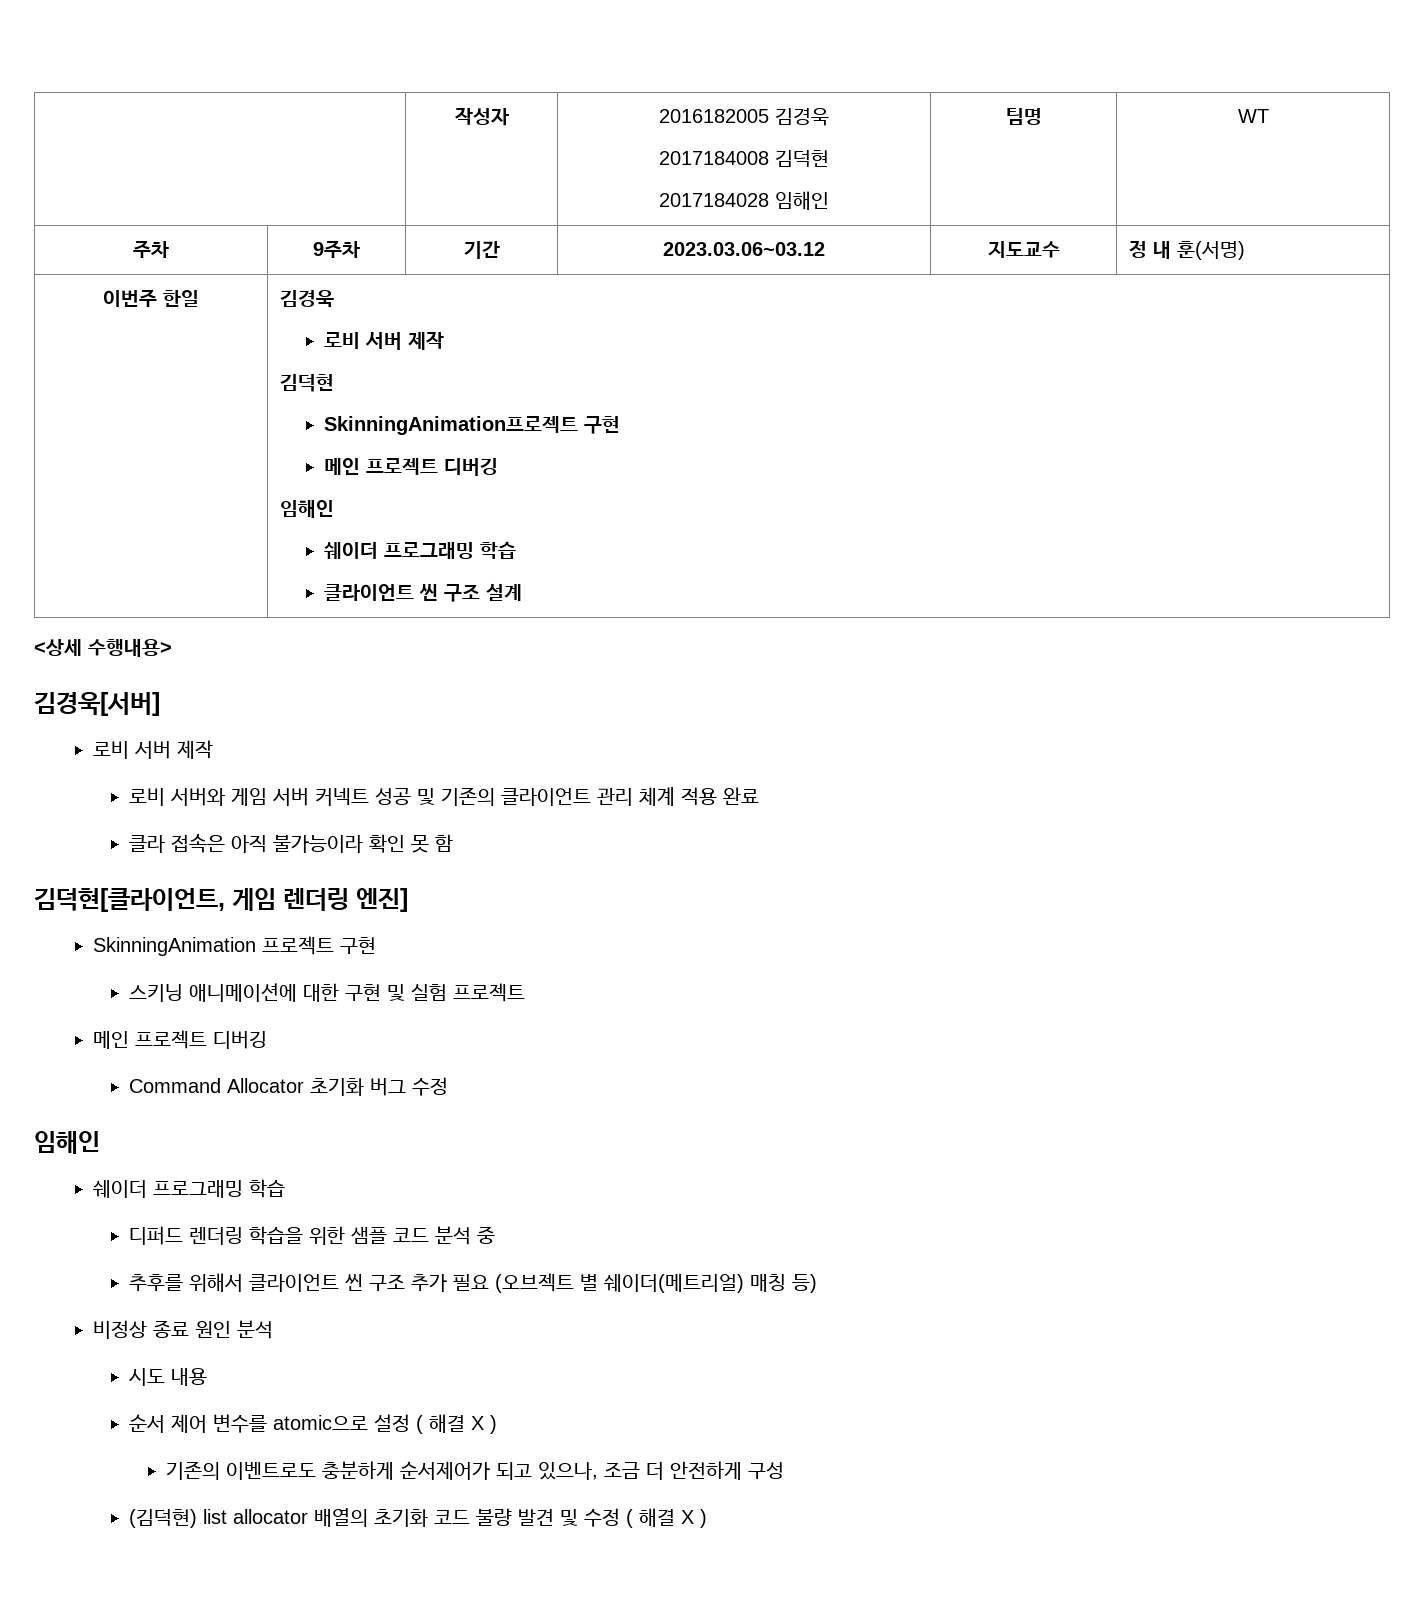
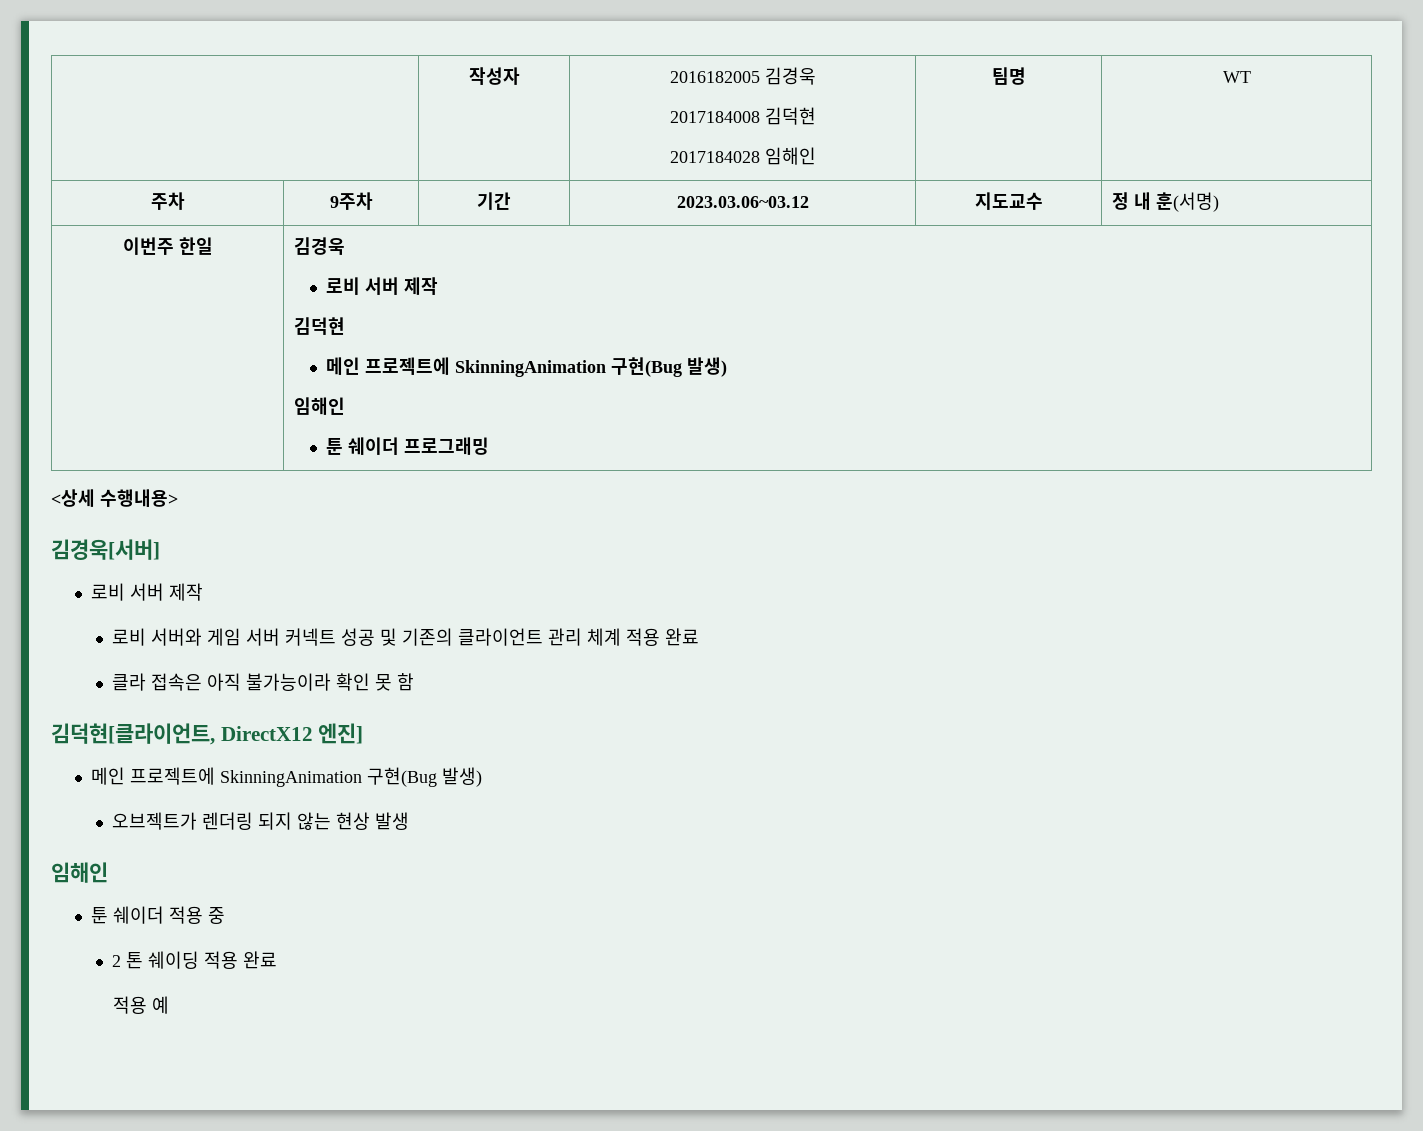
[323,416,620,435] [323,458,498,476] [279,500,334,518] [323,541,516,559] [323,583,522,602] // SkinningAnimation프로젝트 구현 // 메인 프로젝트 디버깅 // 임해인 // 쉐이더 프로그래밍 학습 // 클라이언트 씬 구조 설계 -> [326,357,728,377] [294,397,346,415] [326,437,490,455] // 메인 프로젝트에 SkinningAnimation 구현(Bug 발생) // 임해인 // 툰 쉐이더 프로그래밍
[232,888,349,911] 게임 렌더링 -> [220,726,313,741] DirectX12
[92,936,376,956] [129,983,526,1002] [92,1030,267,1049] [129,1077,449,1096] [34,1131,100,1154] [92,1179,285,1198] [129,1226,496,1245] [129,1273,818,1293] [92,1320,273,1339] [129,1368,208,1386] [129,1414,498,1434] [166,1461,785,1480] [129,1508,708,1528] SkinningAnimation 프로젝트 구현 // 스키닝 애니메이션에 대한 구현 및 실험 프로젝트 // 메인 프로젝트 디버깅 // Command Allocator 초기화 버그 수정 // 임해인 // 쉐이더 프로그래밍 학습 // 디퍼드 렌더링 학습을 위한 샘플 코드 분석 중 // 추후를 위해서 클라이언트 씬 구조 추가 필요 (오브젝트 별 쉐이더(메트리얼) 매칭 등) // 비정상 종료 원인 분석 // 시도 내용 // 순서 제어 변수를 atomic으로 설정 ( 해결 X ) // 기존의 이벤트로도 충분하게 순서제어가 되고 있으나, 조금 더 안전하게 구성 // (김덕현) list allocator 배열의 초기화 코드 불량 발견 및 수정 ( 해결 X ) -> [91,767,483,787] [111,812,409,830] [51,862,108,883] [91,906,226,924] [111,951,277,969] [112,996,169,1014] 메인 프로젝트에 SkinningAnimation 구현(Bug 발생) // 오브젝트가 렌더링 되지 않는 현상 발생 // 임해인 // 툰 쉐이더 적용 중 // 2 톤 쉐이딩 적용 완료 // 적용 예

